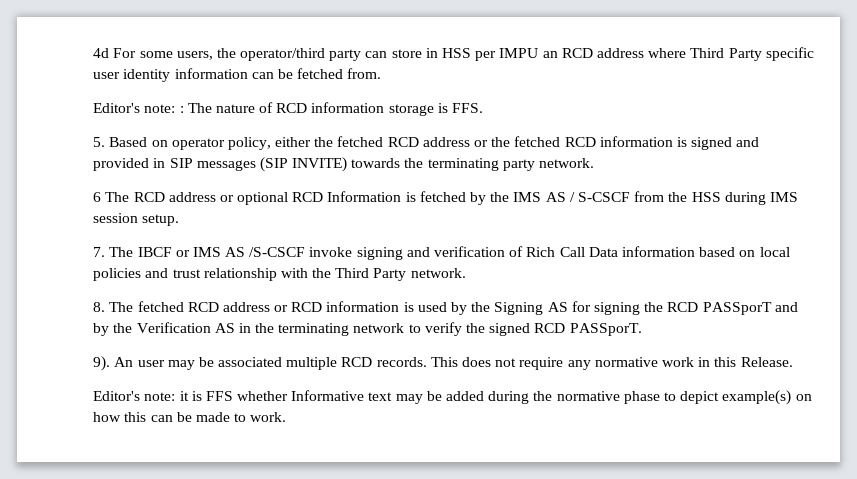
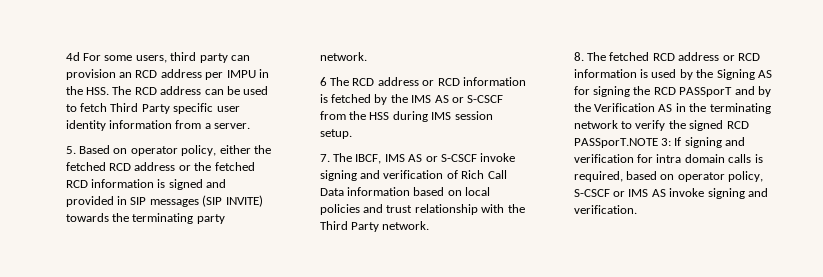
[216,48,687,61] the operator/third party can store in HSS per IMPU an RCD address where -> [170,52,250,63] [65,69,269,80] [65,86,269,95] [65,103,108,112] third party can provision an RCD address per IMPU in the HSS. The RCD address can be used to fetch
[251,68,382,79] [93,102,484,116] can be fetched from. // Editor's note: : The nature of RCD information storage is FFS. -> [175,120,251,129] from a server.
[237,191,402,205] optional RCD Information -> [437,77,526,86] RCD information
[569,192,575,202] / -> [451,97,464,103] or
[137,247,306,257] IBCF or IMS AS /S-CSCF -> [355,154,477,164] IBCF, IMS AS or S-CSCF
[569,323,642,336] [93,356,793,371] [93,390,812,405] [93,412,287,422] PASSporT. // 9). An user may be associated multiple RCD records. This does not require any normative work in this Release. // Editor's note: it is FFS whether Informative text may be added during the normative phase to depict example(s) on how this can be made to work. -> [573,137,746,148] [573,154,763,163] [573,171,764,182] [573,188,768,199] [573,205,637,214] PASSporT.NOTE 3: If signing and verification for intra domain calls is required, based on operator policy, S-CSCF or IMS AS invoke signing and verification.

